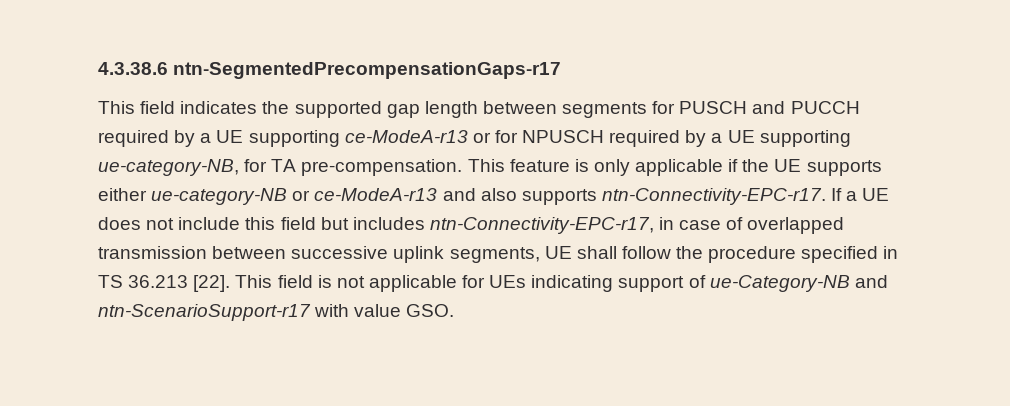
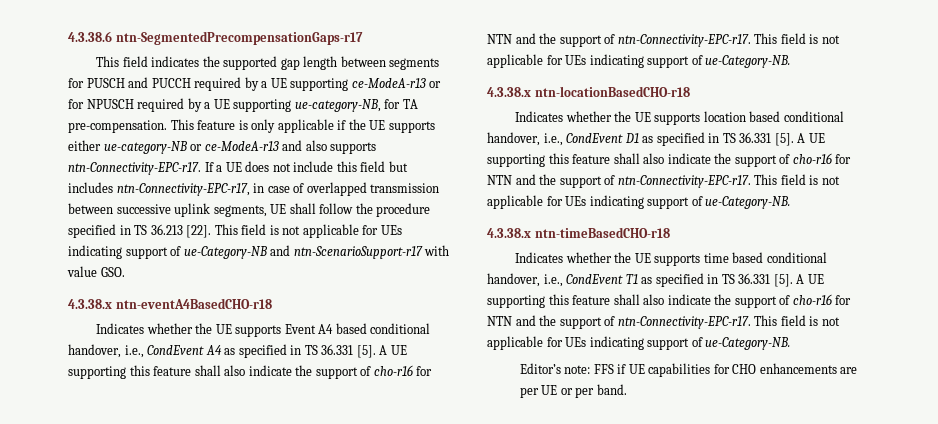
(455, 310) none -> [68,298,272,309] [96,323,431,337] [68,344,407,358] [68,365,433,379] [487,33,840,47] [487,54,791,68] [487,86,690,97] [515,111,844,125] [487,132,825,146] [487,153,852,167] [487,174,840,188] [487,195,791,209] [487,227,670,238] [515,252,827,266] [487,273,824,287] [487,294,852,308] [487,315,840,329] [487,336,791,350] [519,363,858,377] [519,384,627,398] // 4.3.38.x ntn-eventA4BasedCHO-r18 // Indicates whether the UE supports Event A4 based conditional handover, i.e., CondEvent A4 as specified in TS 36.331 [5]. A UE supporting this feature shall also indicate the support of cho-r16 for NTN and the support of ntn-Connectivity-EPC-r17. This field is not applicable for UEs indicating support of ue-Category-NB. // 4.3.38.x ntn-locationBasedCHO-r18 // Indicates whether the UE supports location based conditional handover, i.e., CondEvent D1 as specified in TS 36.331 [5]. A UE supporting this feature shall also indicate the support of cho-r16 for NTN and the support of ntn-Connectivity-EPC-r17. This field is not applicable for UEs indicating support of ue-Category-NB. // 4.3.38.x ntn-timeBasedCHO-r18 // Indicates whether the UE supports time based conditional handover, i.e., CondEvent T1 as specified in TS 36.331 [5]. A UE supporting this feature shall also indicate the support of cho-r16 for NTN and the support of ntn-Connectivity-EPC-r17. This field is not applicable for UEs indicating support of ue-Category-NB. // Editor’s note: FFS if UE capabilities for CHO enhancements are per UE or per band.

